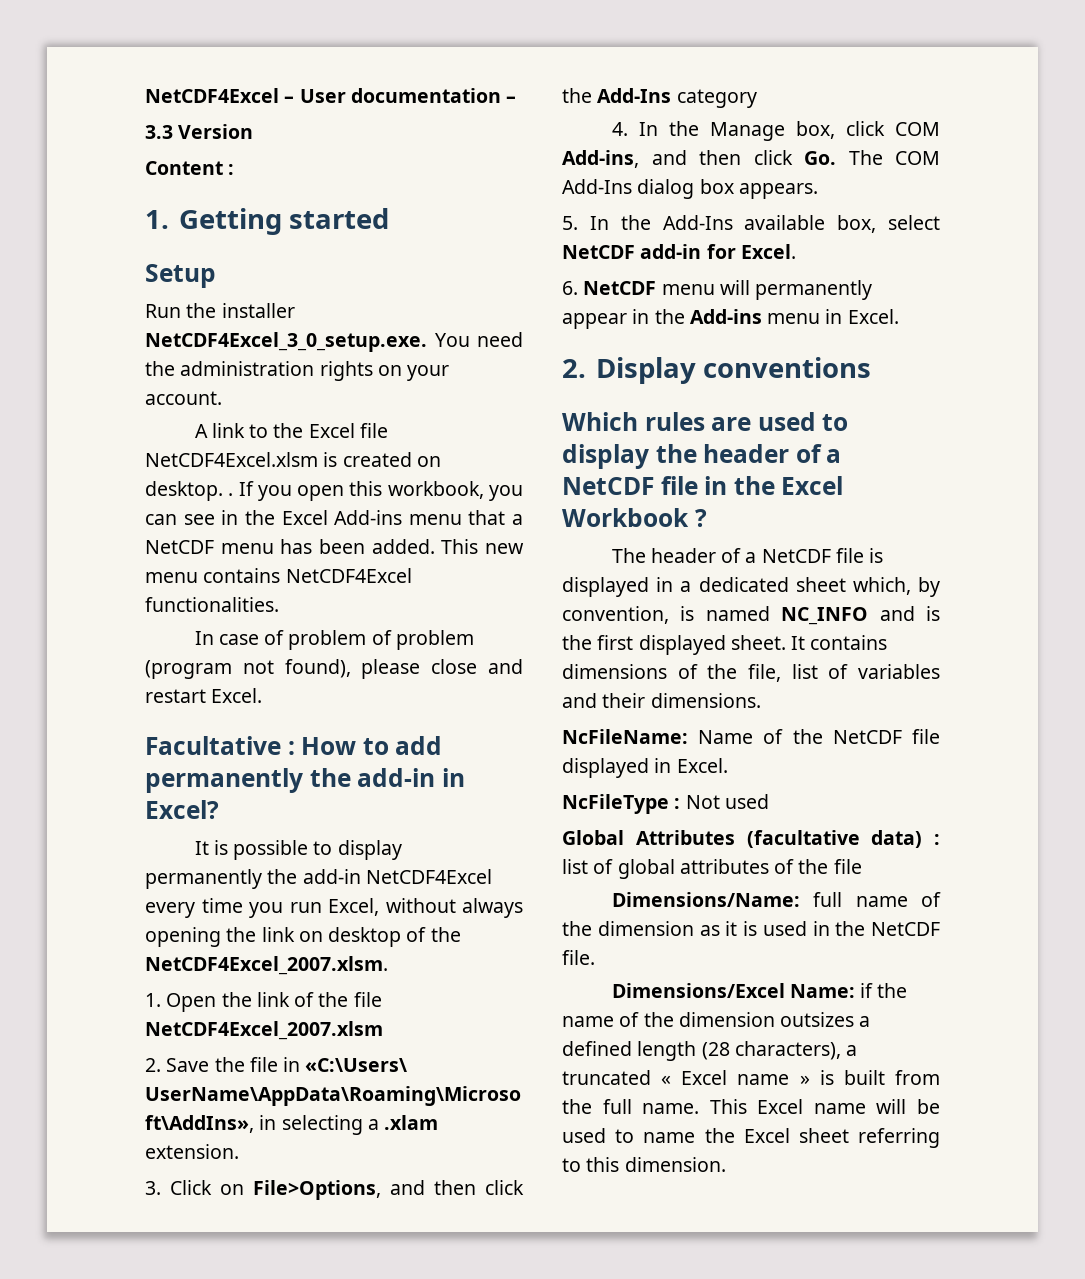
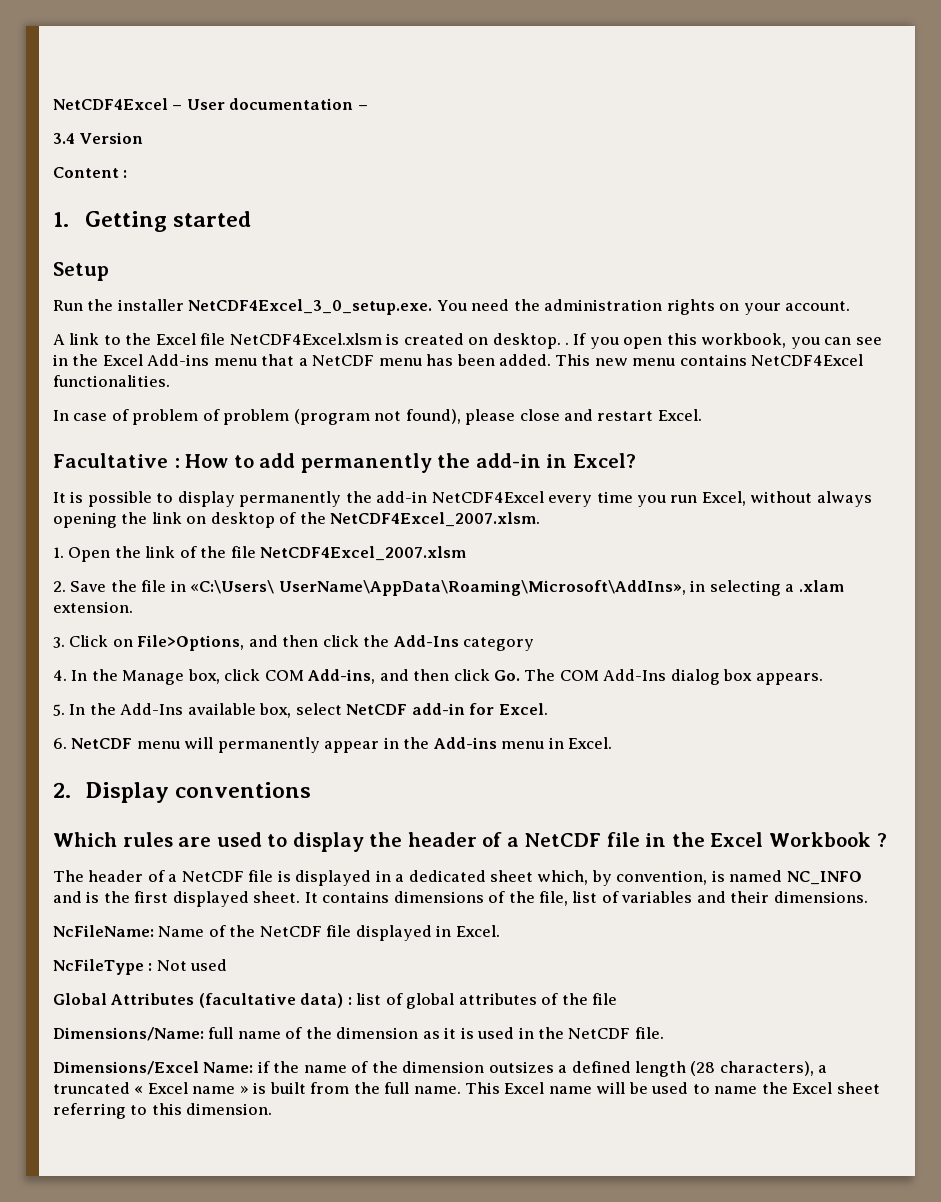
[145,125,173,139] 3.3 -> [53,133,75,144] 3.4

